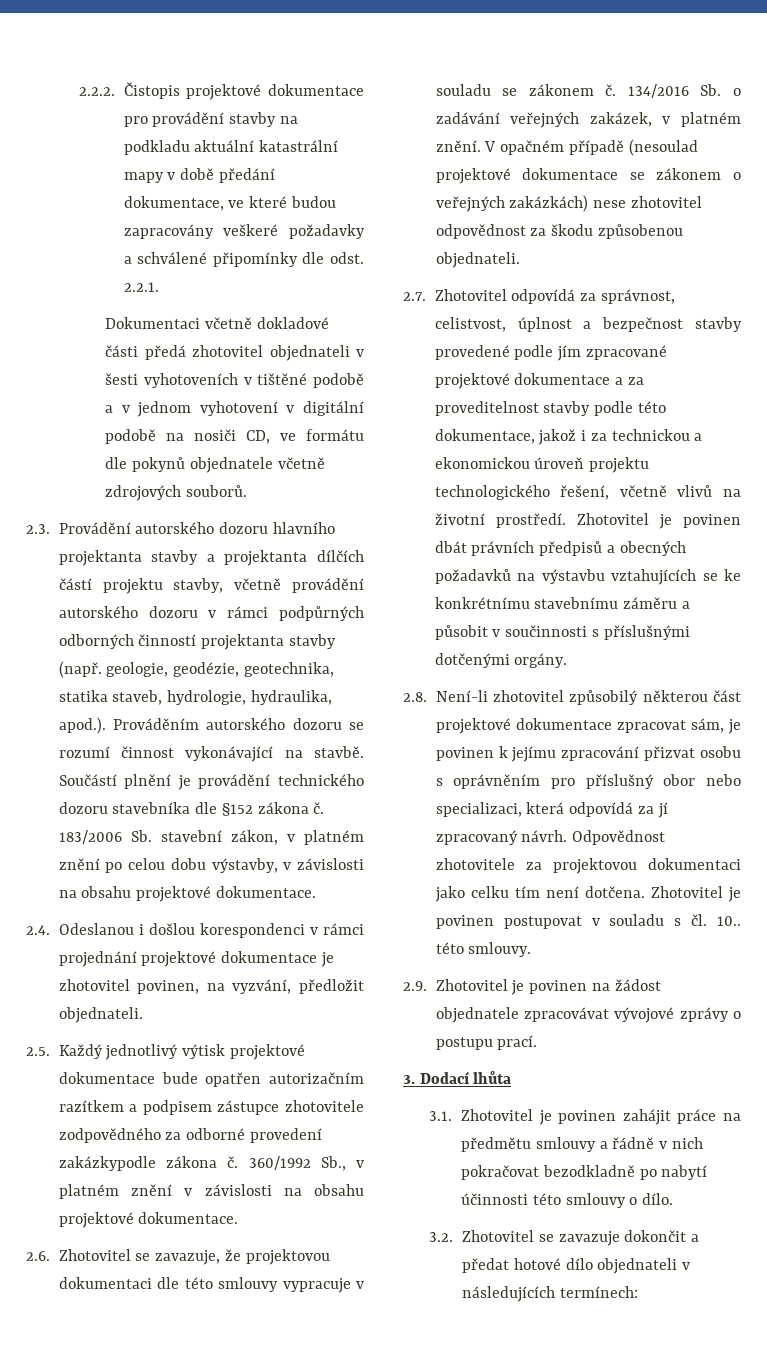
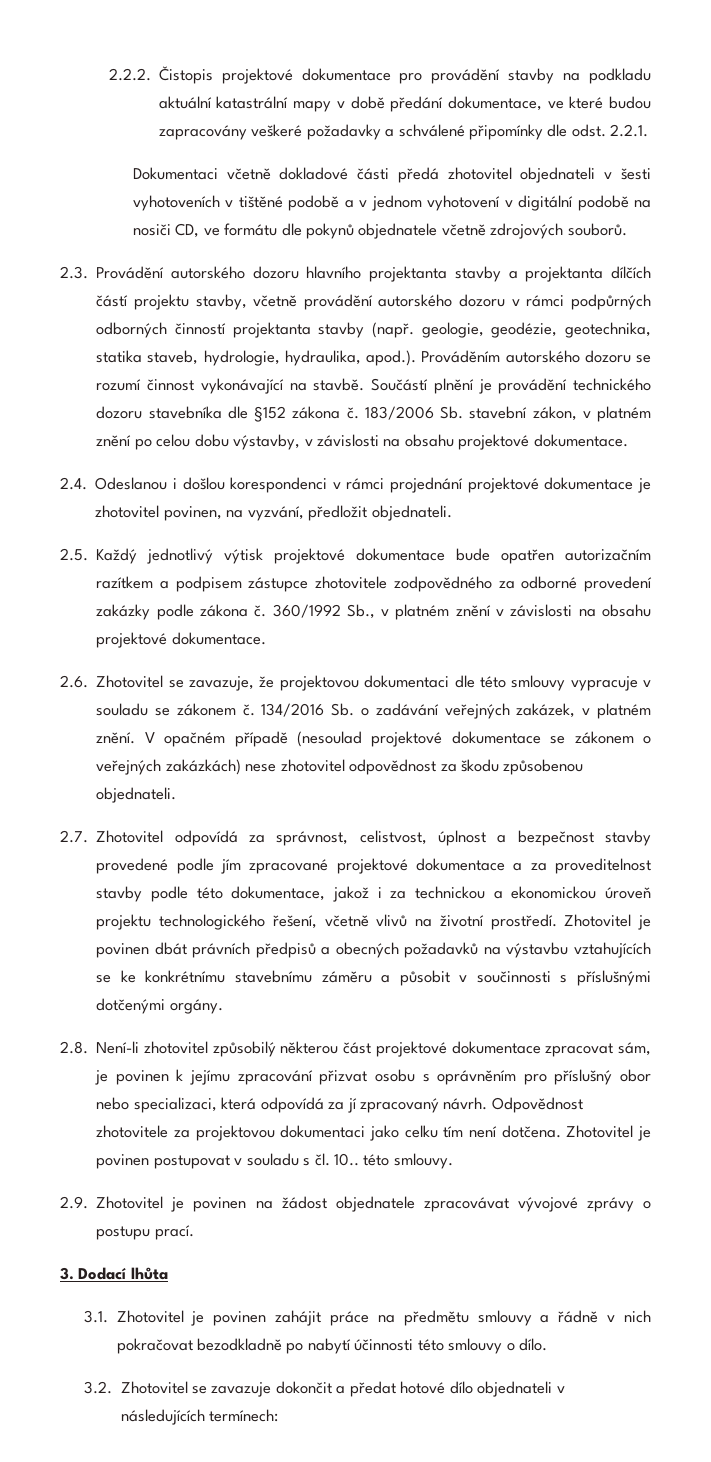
[58,1156,156,1171] zakázkypodle -> [96,604,194,620] zakázky podle

